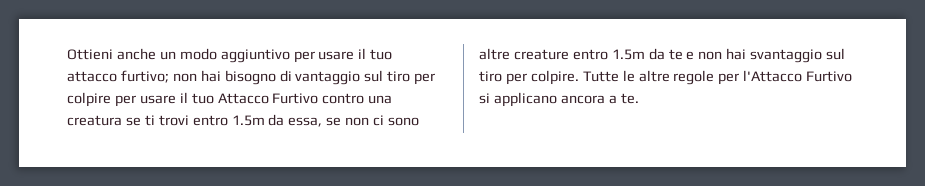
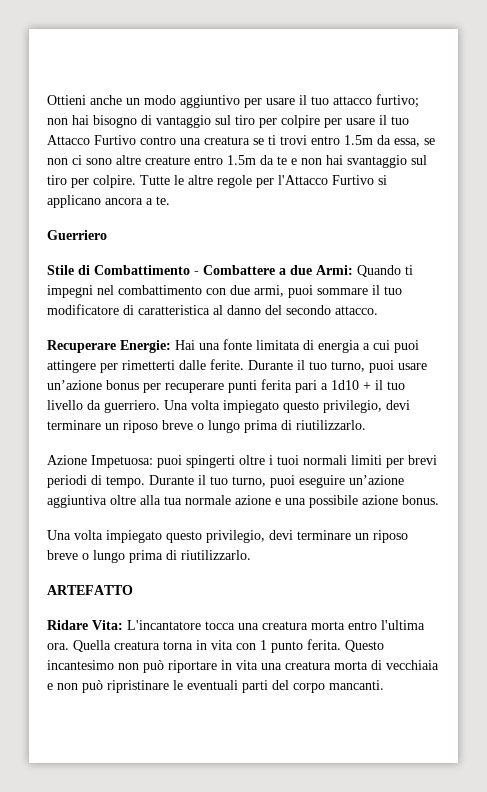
(639, 98) none -> [47,230,107,240] [47,265,413,277] [47,285,402,298] [47,304,378,315] [47,339,419,353] [47,359,427,373] [47,379,405,393] [47,400,410,413] [47,420,366,433] [47,455,437,468] [47,475,404,488] [47,495,439,508] [47,530,408,543] [47,550,251,563] [47,585,133,595] [47,620,425,630] [47,639,384,653] [47,660,439,673] [47,680,384,693] // Guerriero // Stile di Combattimento - Combattere a due Armi: Quando ti impegni nel combattimento con due armi, puoi sommare il tuo modificatore di caratteristica al danno del secondo attacco. // Recuperare Energie: Hai una fonte limitata di energia a cui puoi attingere per rimetterti dalle ferite. Durante il tuo turno, puoi usare un’azione bonus per recuperare punti ferita pari a 1d10 + il tuo livello da guerriero. Una volta impiegato questo privilegio, devi terminare un riposo breve o lungo prima di riutilizzarlo. // Azione Impetuosa: puoi spingerti oltre i tuoi normali limiti per brevi periodi di tempo. Durante il tuo turno, puoi eseguire un’azione aggiuntiva oltre alla tua normale azione e una possibile azione bonus. // Una volta impiegato questo privilegio, devi terminare un riposo breve o lungo prima di riutilizzarlo. // ARTEFATTO // Ridare Vita: L'incantatore tocca una creatura morta entro l'ultima ora. Quella creatura torna in vita con 1 punto ferita. Questo incantesimo non può riportare in vita una creatura morta di vecchiaia e non può ripristinare le eventuali parti del corpo mancanti.

